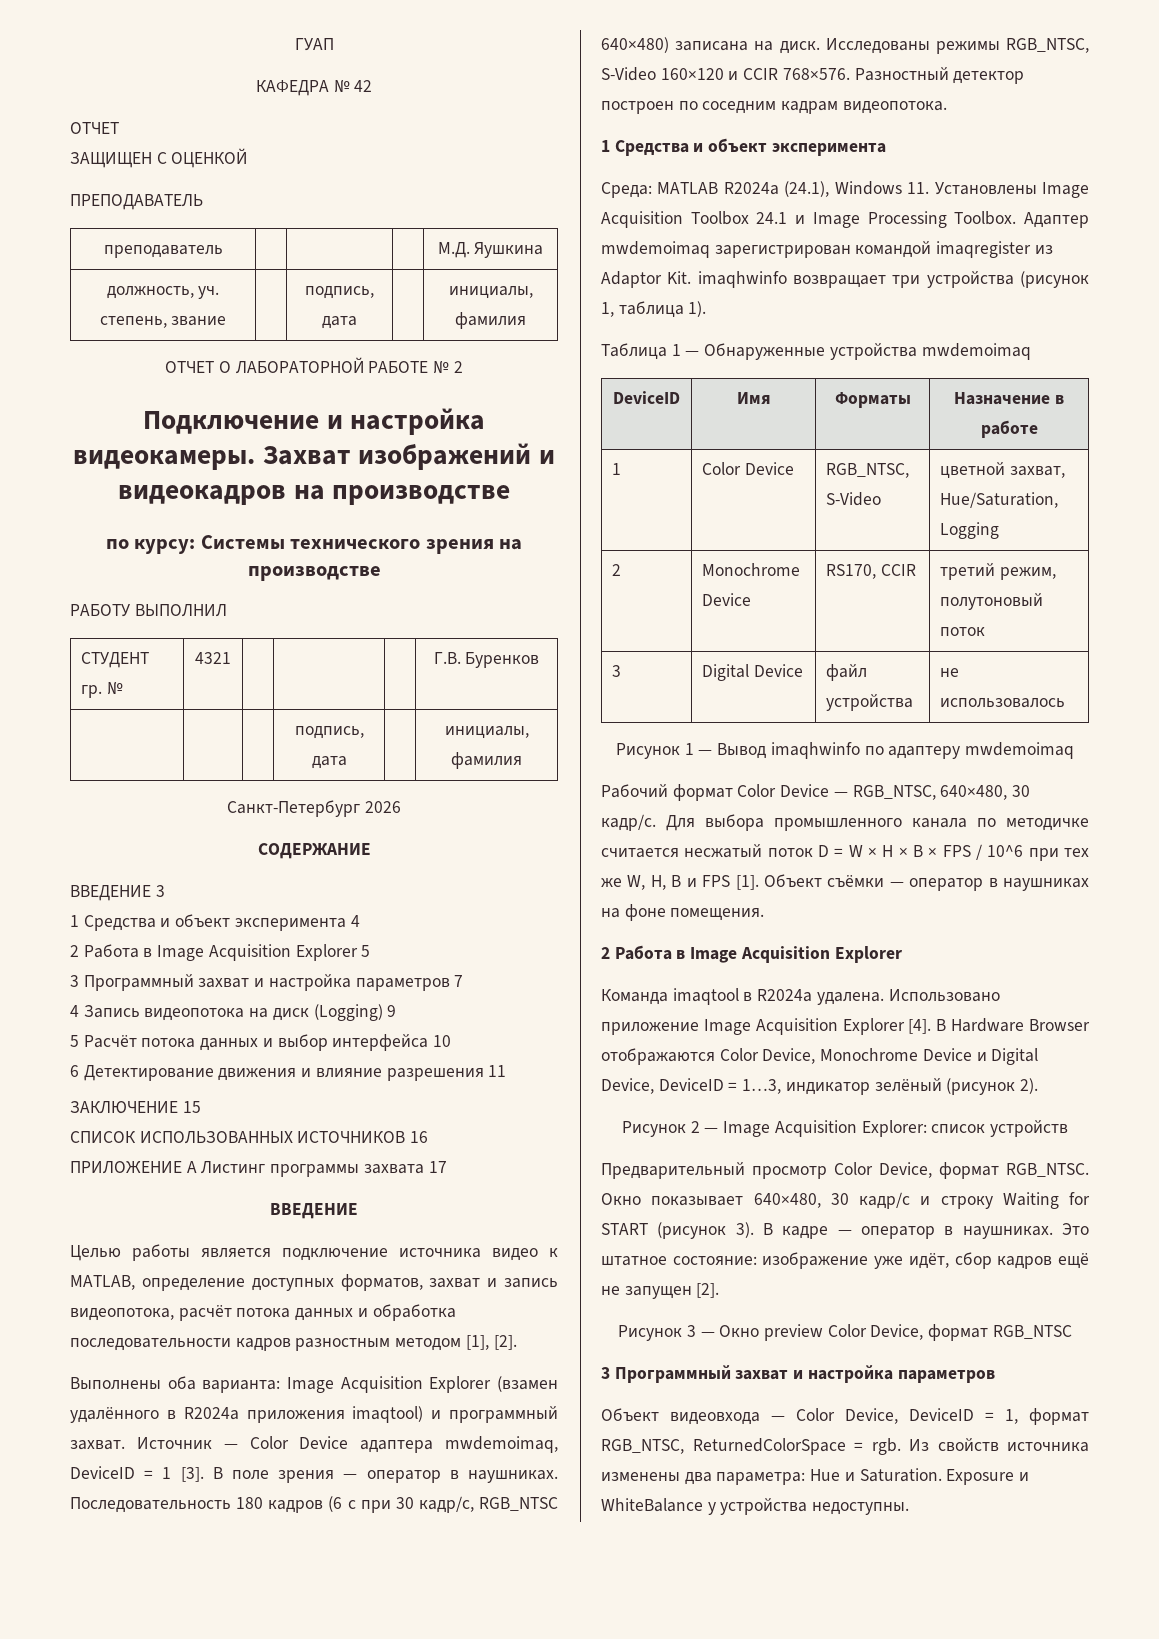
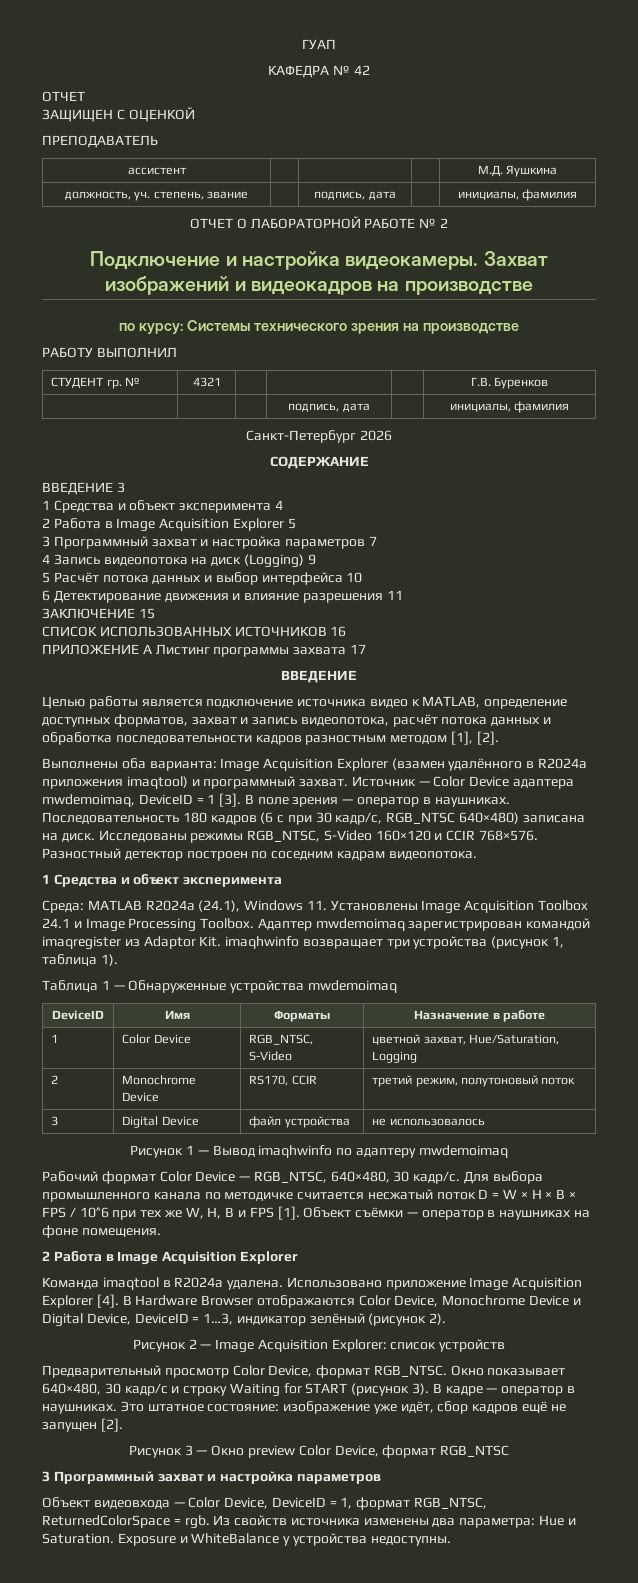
[103,245,223,258] преподаватель -> [127,167,187,175] ассистент

